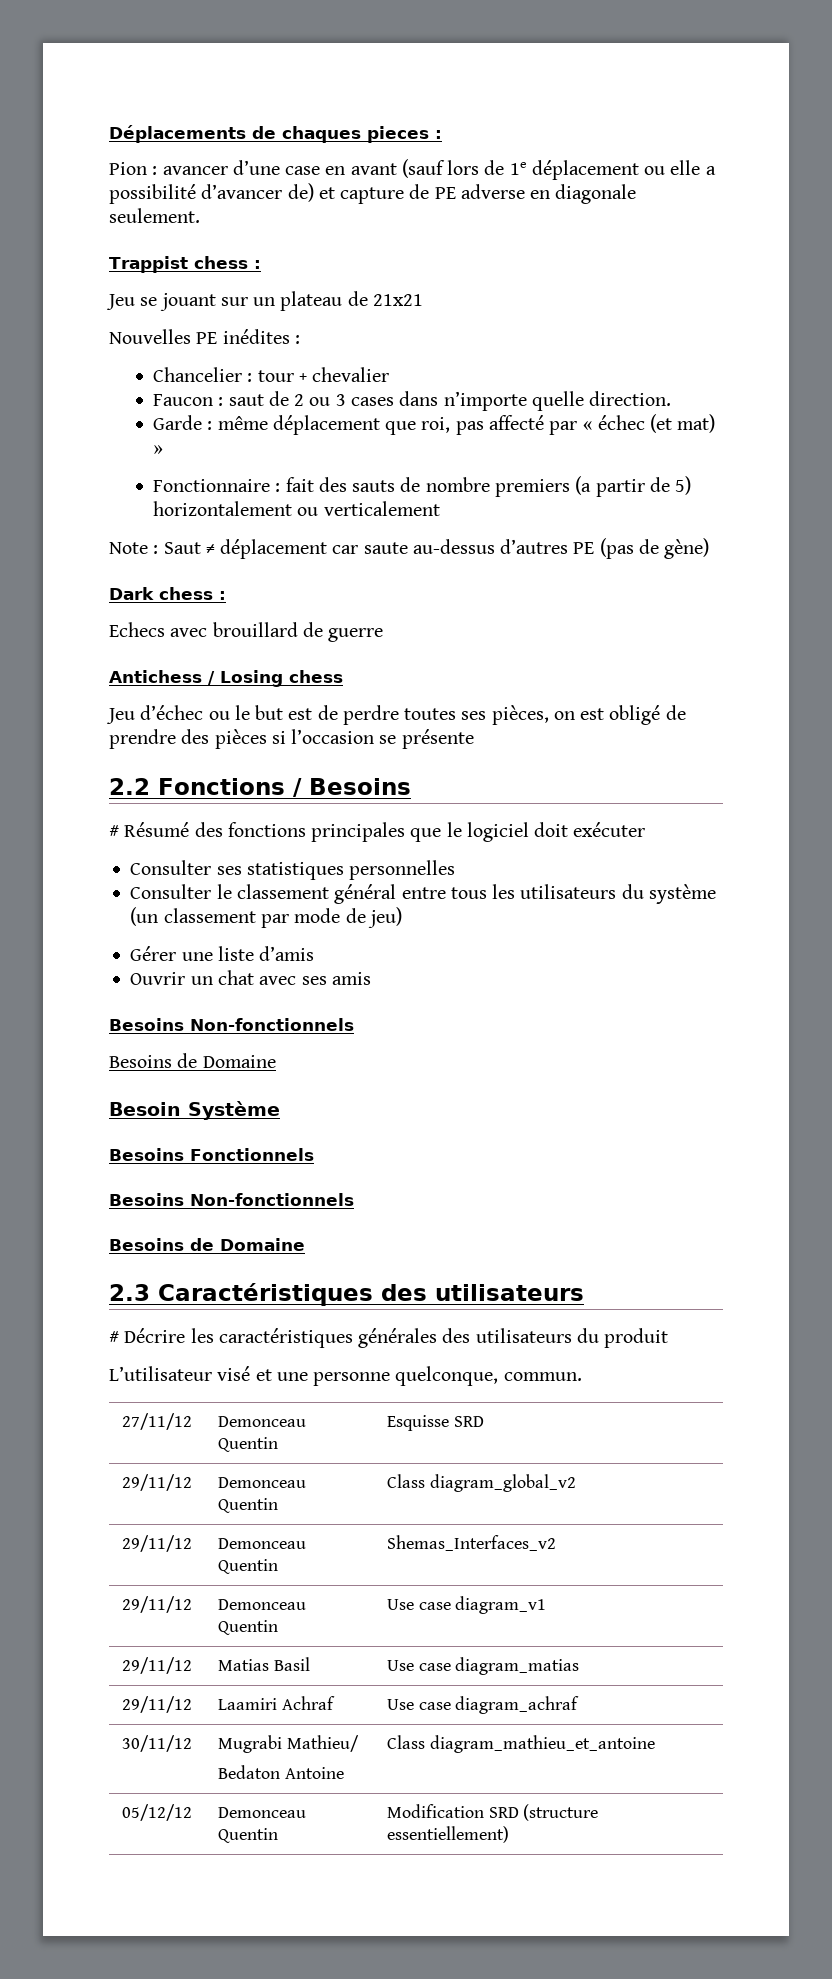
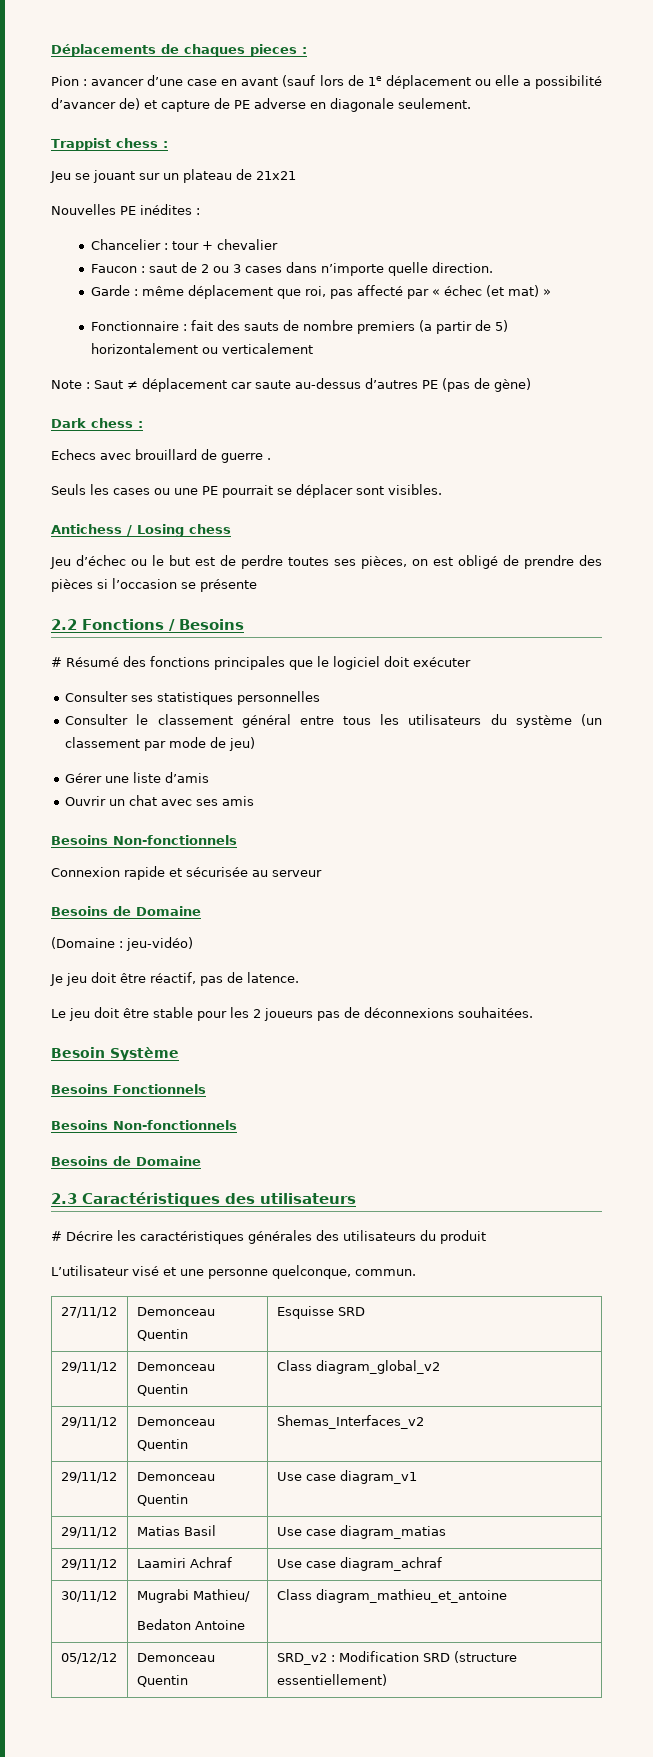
(384, 635) none -> [267,458,271,460] [51,484,442,498] . // Seuls les cases ou une PE pourrait se déplacer sont visibles.
[109,1053,276,1068] Besoins de Domaine -> [51,866,322,880] [51,906,201,916] [51,937,193,951] [50,972,299,986] [51,1007,533,1021] Connexion rapide et sécurisée au serveur // Besoins de Domaine // (Domaine : jeu-vidéo) // Je jeu doit être réactif, pas de latence. // Le jeu doit être stable pour les 2 joueurs pas de déconnexions souhaitées.
(278, 1835) none -> [276,1653,335,1665] SRD_v2 :

